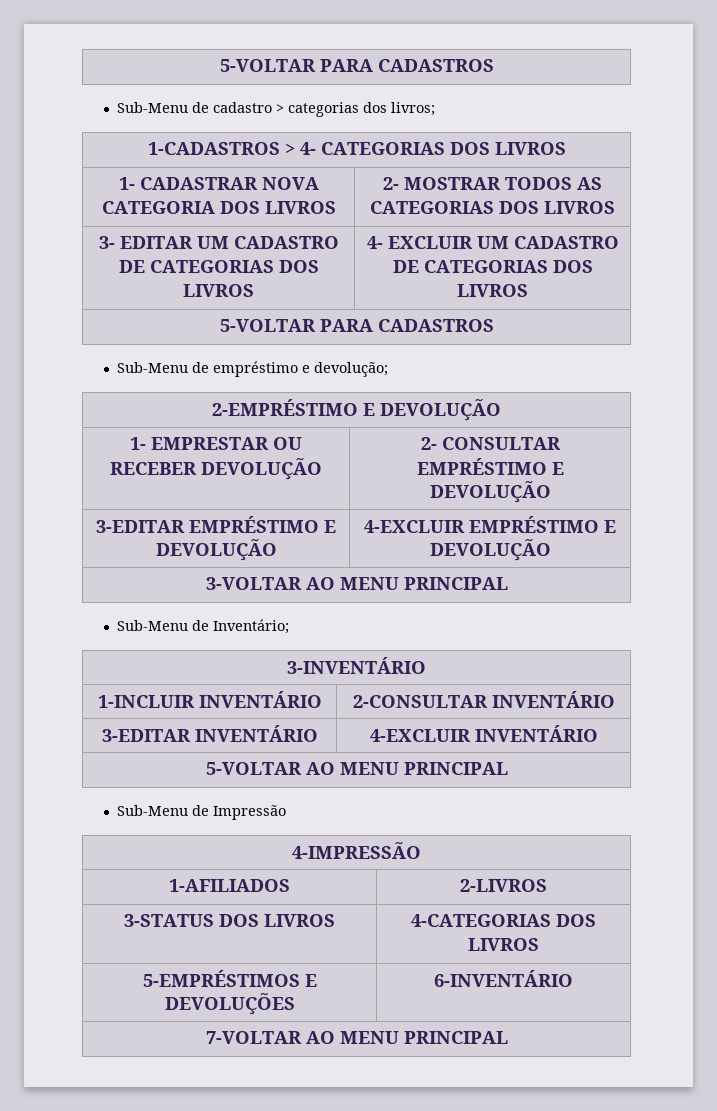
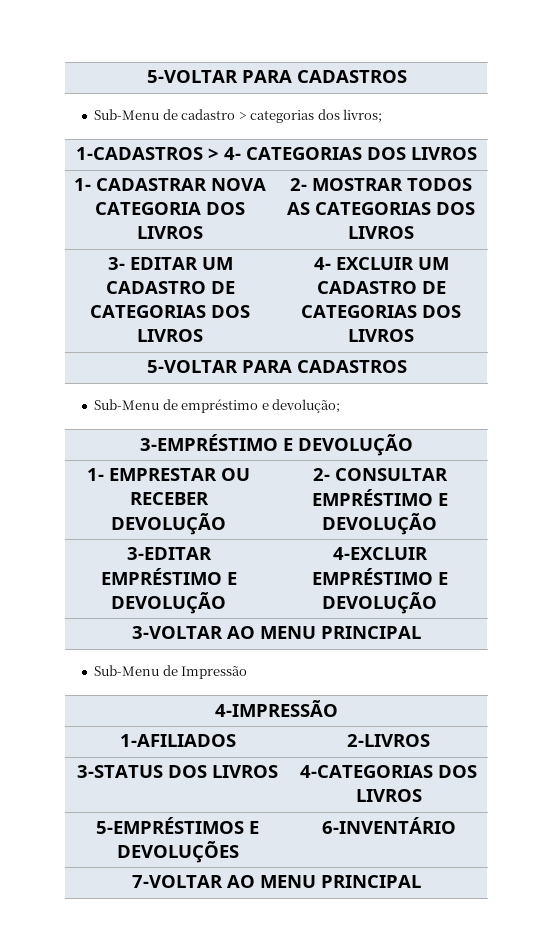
[211,399,358,416] 2-EMPRÉSTIMO -> [140,434,278,451] 3-EMPRÉSTIMO
[116,619,289,634] [287,657,426,674] [97,691,322,708] [352,691,615,708] [101,725,318,742] [369,725,598,742] [205,762,508,775] // Sub-Menu de Inventário; // 3-INVENTÁRIO // 1-INCLUIR INVENTÁRIO | 2-CONSULTAR INVENTÁRIO // 3-EDITAR INVENTÁRIO | 4-EXCLUIR INVENTÁRIO // 5-VOLTAR AO MENU PRINCIPAL -> (421, 632) none

